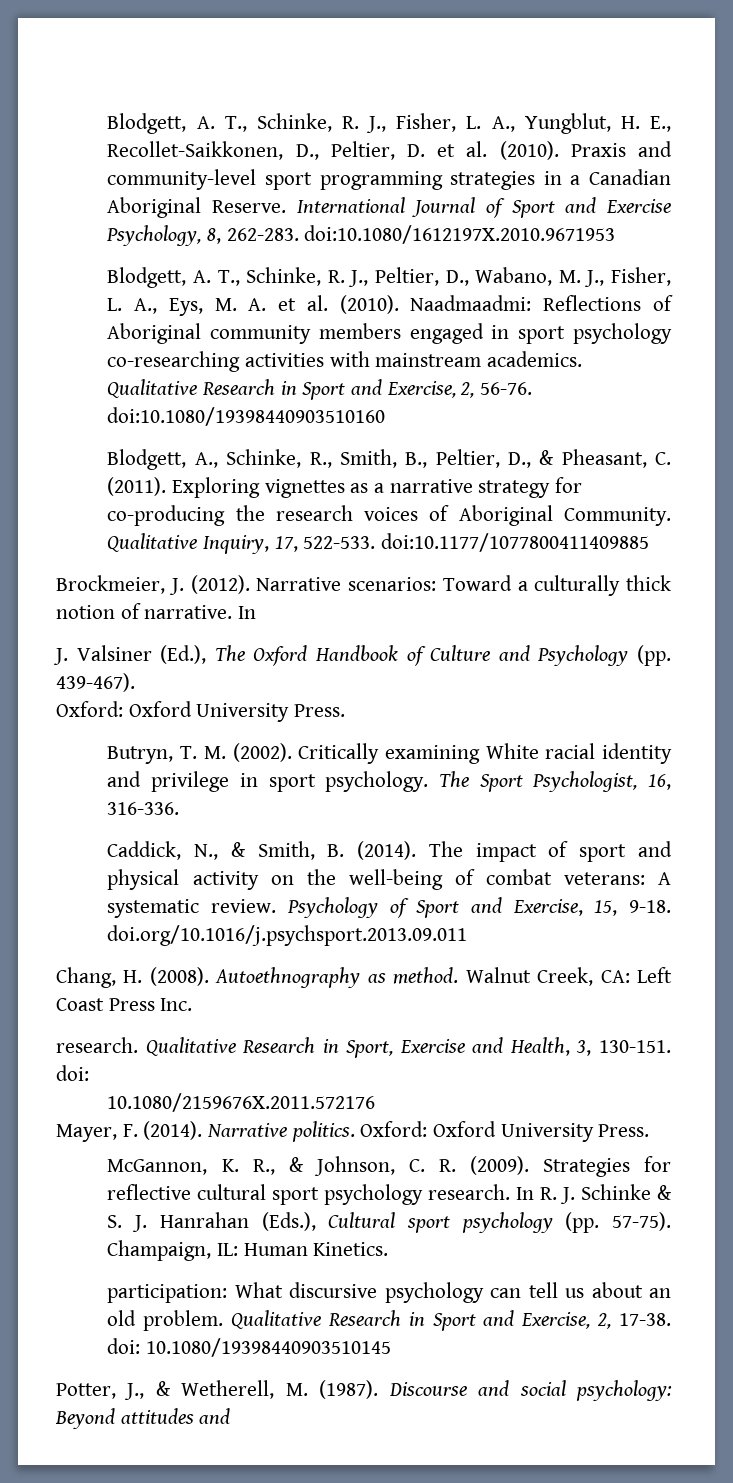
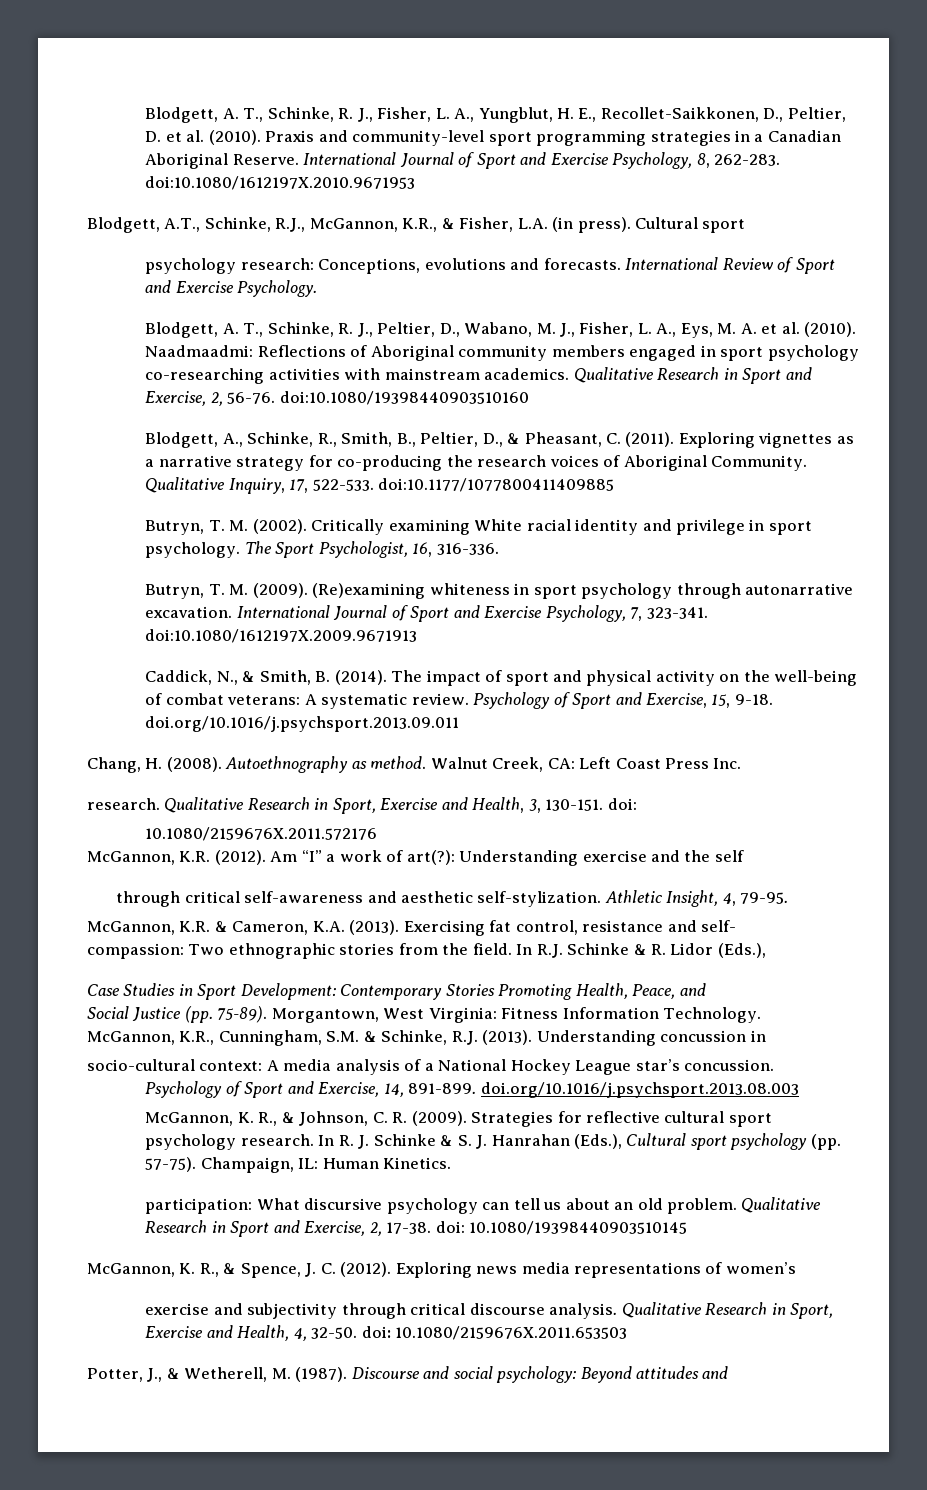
(616, 234) none -> [87,217,746,233] [145,257,835,274] [145,280,318,297] // Blodgett, A.T., Schinke, R.J., McGannon, K.R., & Fisher, L.A. (in press). Cultural sport // psychology research: Conceptions, evolutions and forecasts. International Review of Sport and Exercise Psychology.
[56,575,671,596] [56,603,257,619] [53,645,672,666] [56,673,135,692] [56,701,346,722] // Brockmeier, J. (2012). Narrative scenarios: Toward a culturally thick notion of narrative. In // J. Valsiner (Ed.), The Oxford Handbook of Culture and Psychology (pp. 439-467). // Oxford: Oxford University Press. -> (615, 485) none
(180, 808) none -> [145,583,853,599] [145,605,708,622] [145,629,418,643] // Butryn, T. M. (2009). (Re)examining whiteness in sport psychology through autonarrative excavation. International Journal of Sport and Exercise Psychology, 7, 323-341. doi:10.1080/1612197X.2009.9671913
[56,1121,650,1142] Mayer, F. (2014). Narrative politics. Oxford: Oxford University Press. -> [87,850,744,866] [116,890,789,907] [87,920,737,936] [87,943,766,959] [87,983,706,1000] [87,1006,762,1023] [87,1030,766,1046] [87,1059,775,1075] [145,1081,799,1098] McGannon, K.R. (2012). Am “I” a work of art(?): Understanding exercise and the self // through critical self-awareness and aesthetic self-stylization. Athletic Insight, 4, 79-95. // McGannon, K.R. & Cameron, K.A. (2013). Exercising fat control, resistance and self- // compassion: Two ethnographic stories from the field. In R.J. Schinke & R. Lidor (Eds.), // Case Studies in Sport Development: Contemporary Stories Promoting Health, Peace, and // Social Justice (pp. 75-89). Morgantown, West Virginia: Fitness Information Technology. // McGannon, K.R., Cunningham, S.M. & Schinke, R.J. (2013). Understanding concussion in // socio-cultural context: A media analysis of a National Hockey League star’s concussion. // Psychology of Sport and Exercise, 14, 891-899. doi.org/10.1016/j.psychsport.2013.08.003
(392, 1347) none -> [87,1262,796,1278] [145,1302,833,1319] [145,1325,628,1341] // McGannon, K. R., & Spence, J. C. (2012). Exploring news media representations of women’s // exercise and subjectivity through critical discourse analysis. Qualitative Research in Sport, Exercise and Health, 4, 32-50. doi: 10.1080/2159676X.2011.653503

